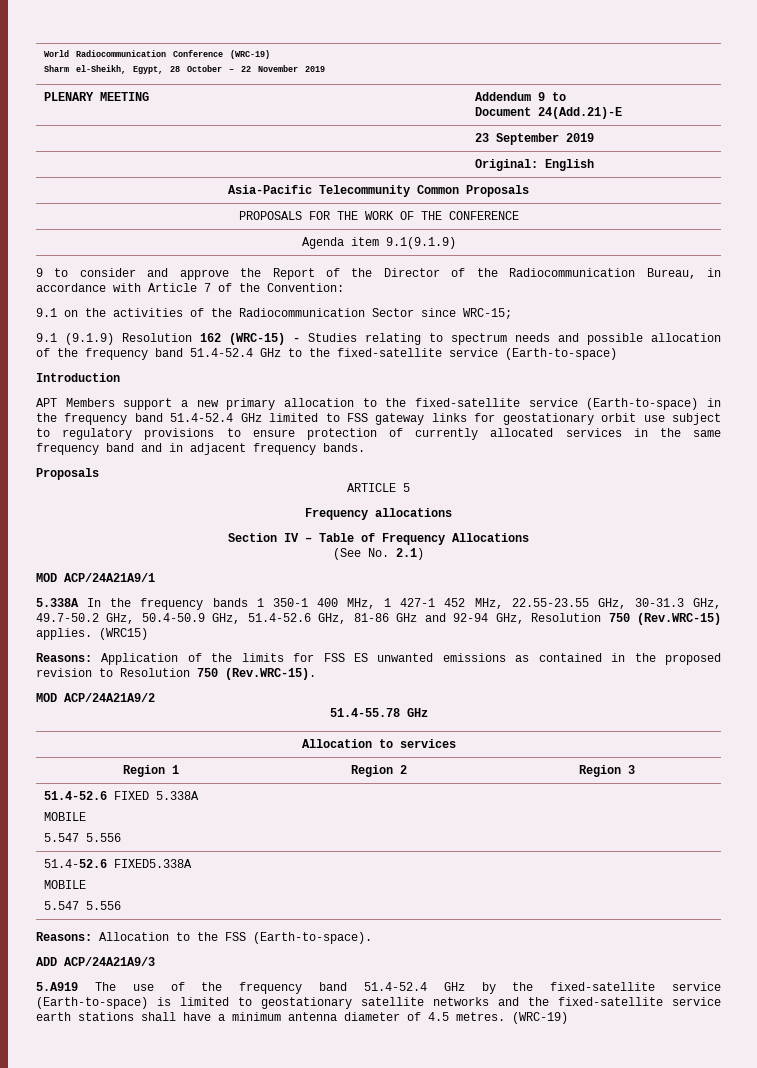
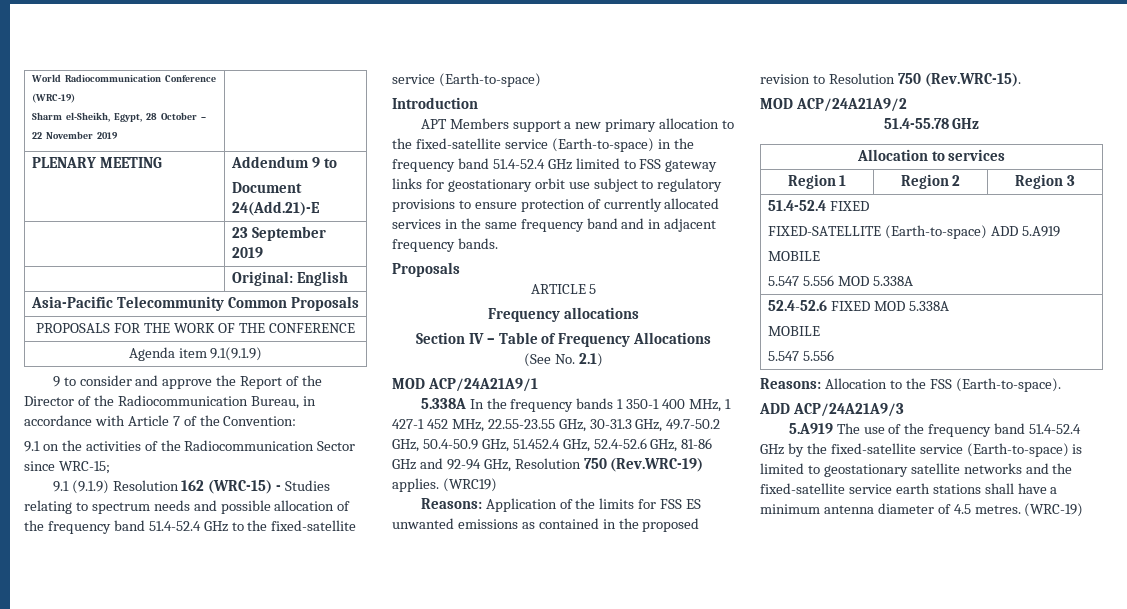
[247,613,311,622] 51.4-52.6 -> [512,438,647,452] 51.452.4 GHz, 52.4-52.6
[636,613,721,625] [36,628,148,640] (Rev.WRC-15) applies. (WRC15) -> [610,458,704,472] [392,478,497,492] (Rev.WRC-19) applies. (WRC19)
[44,791,200,800] [44,812,87,821] [44,833,122,842] [44,859,193,868] 51.4-52.6 FIXED 5.338A // MOBILE // 5.547 5.556 // 51.4-52.6 FIXED5.338A -> [768,200,869,211] [768,225,1060,239] [768,251,821,261] [768,275,913,286] [768,300,949,311] 51.4-52.4 FIXED // FIXED-SATELLITE (Earth-to-space) ADD 5.A919 // MOBILE // 5.547 5.556 MOD 5.338A // 52.4-52.6 FIXED MOD 5.338A

